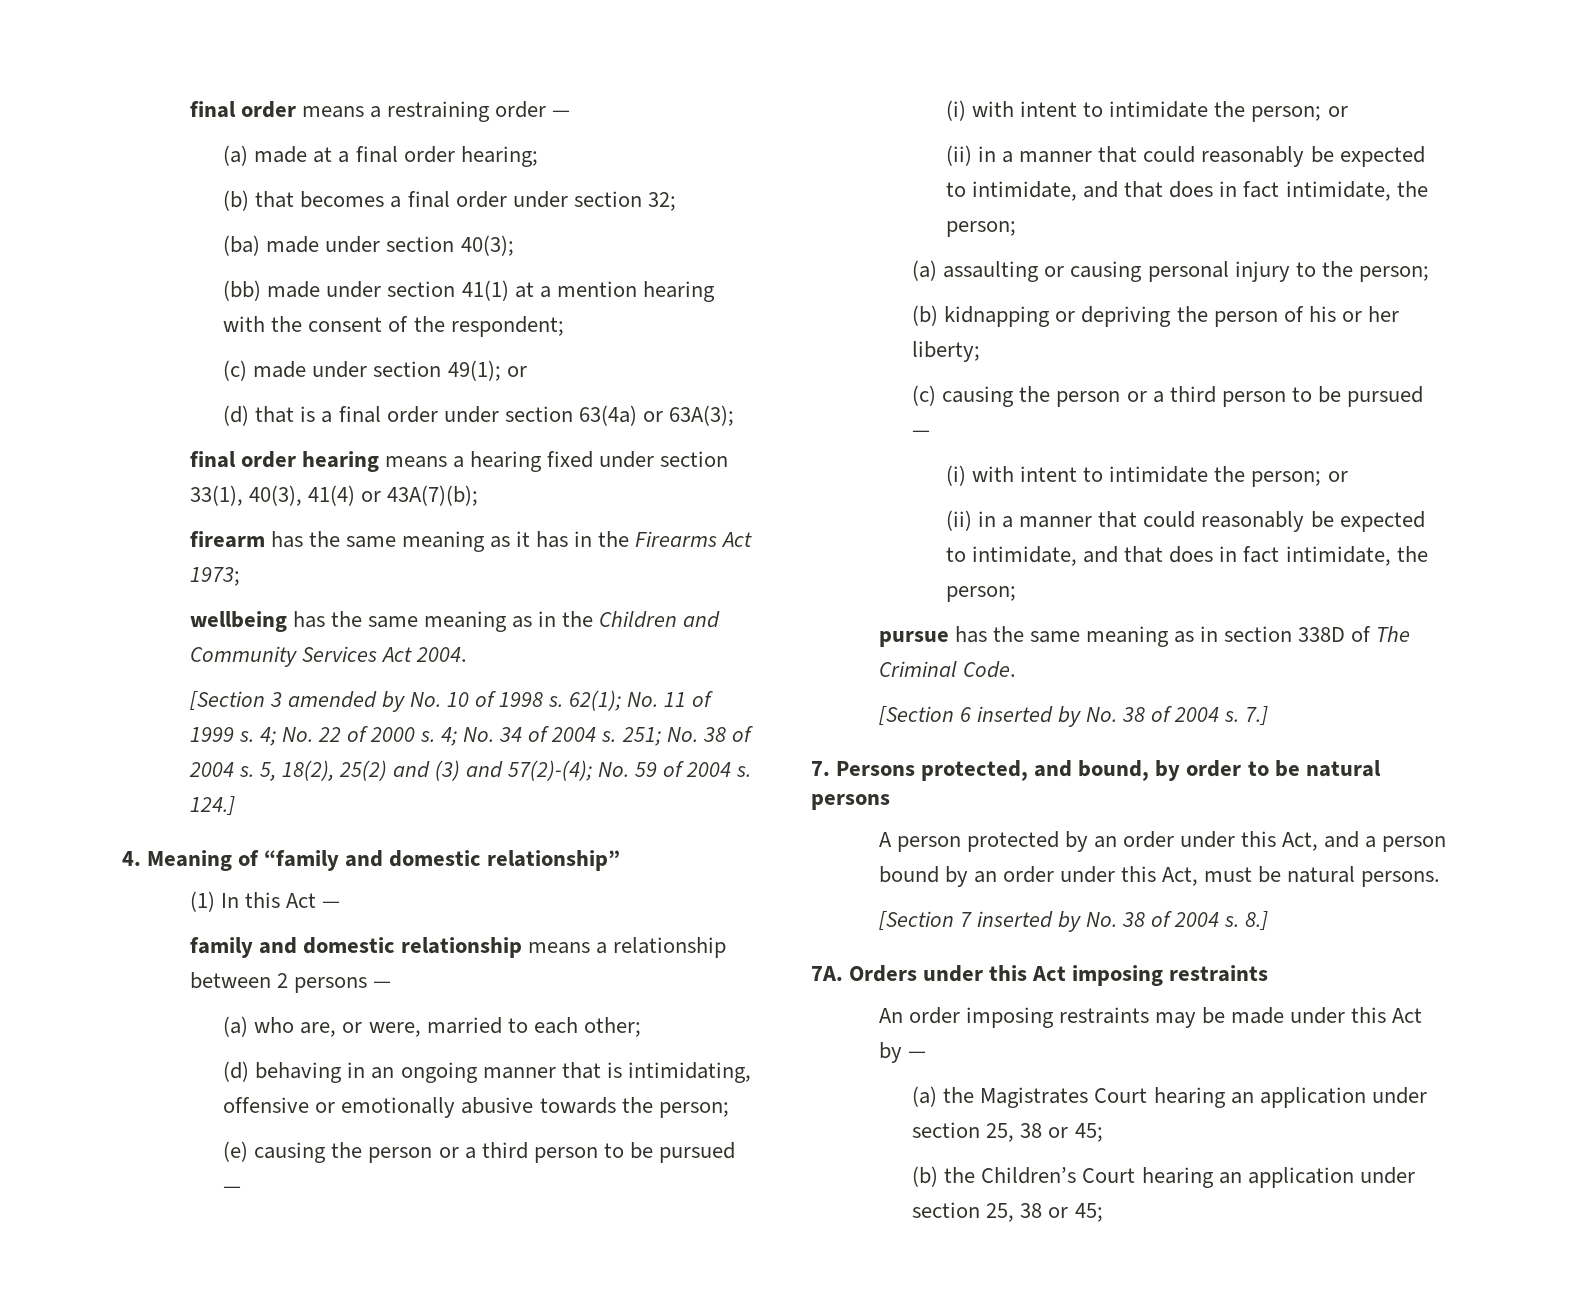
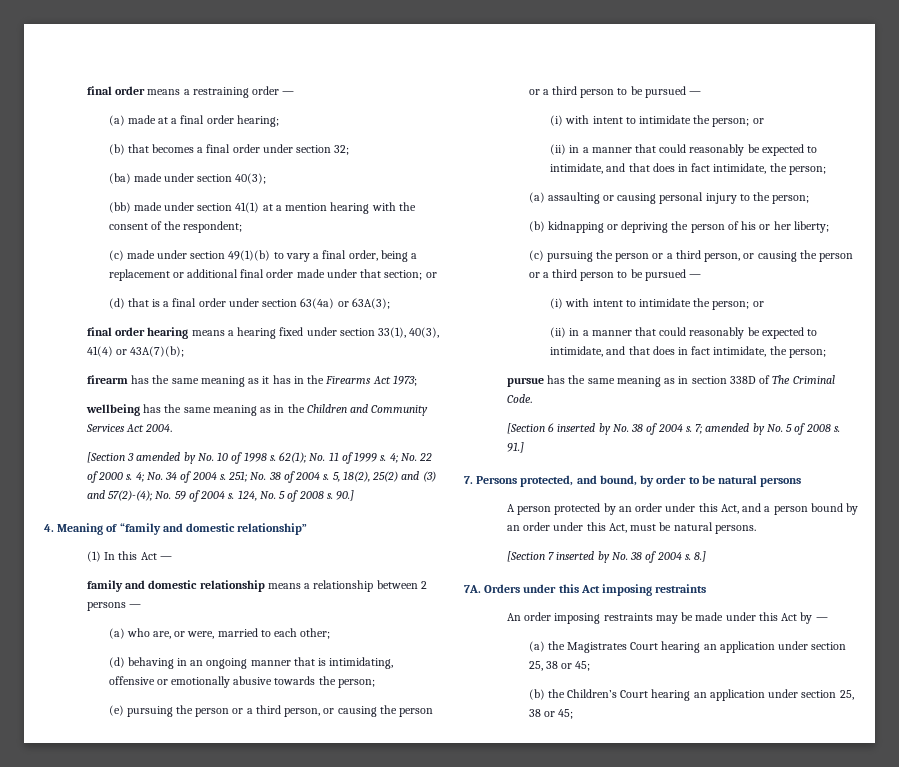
[447,360,501,381] 49(1); -> [228,250,418,262] [108,269,423,281] 49(1)(b) to vary a final order, being a replacement or additional final order made under that section;
[189,796,235,816] 124.] -> [237,490,355,502] 124, No. 5 of 2008 s. 90.]
(249, 1151) none -> [126,705,335,717] pursuing the person or a third person, or
(937, 395) none -> [546,250,755,262] pursuing the person or a third person, or
[1245,706,1269,726] 7.] -> [695,423,840,435] [507,442,525,453] 7; amended by No. 5 of 2008 s. 91.]

